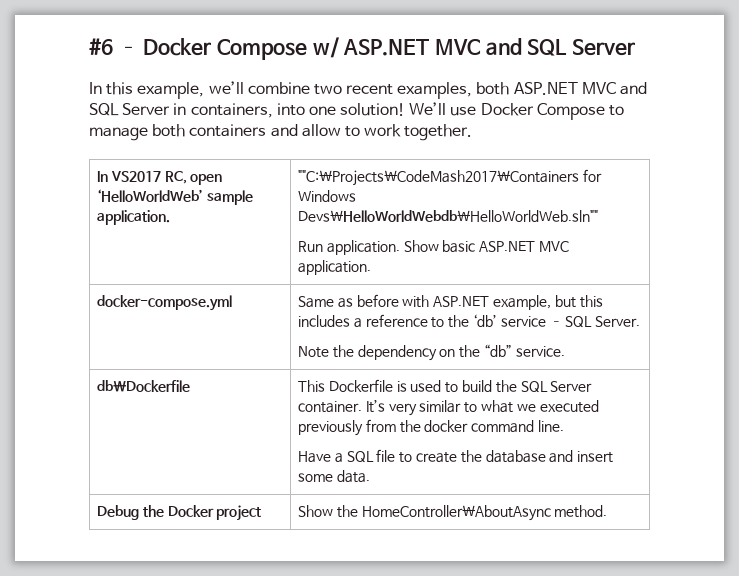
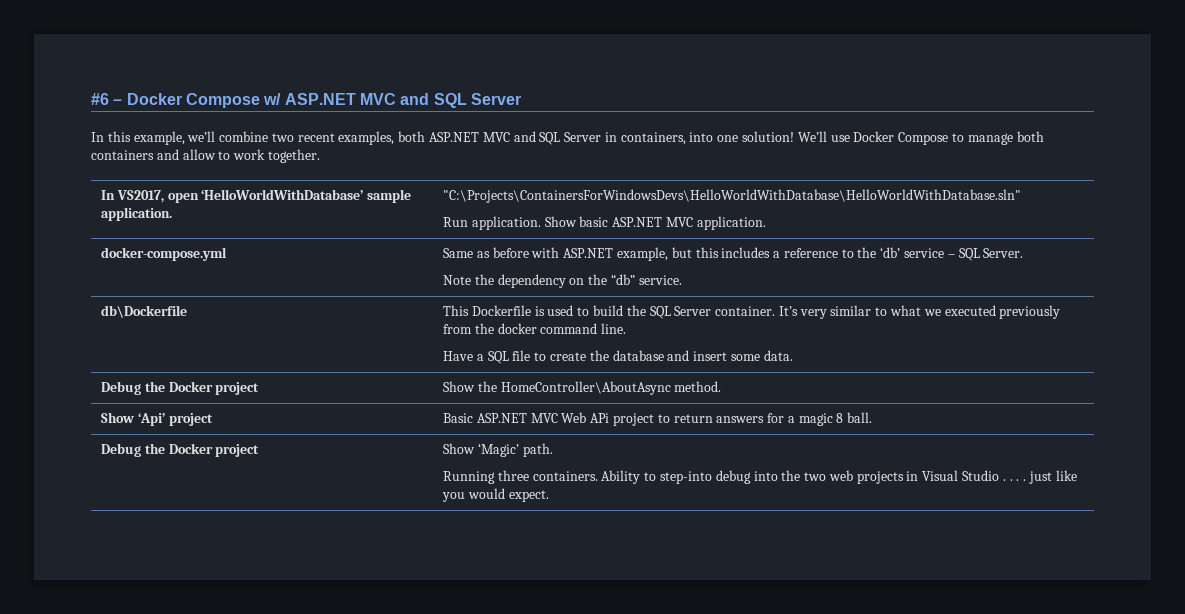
[110,171,223,185] [97,189,253,205] [97,210,171,225] [298,169,602,186] [298,190,357,202] [298,210,599,222] VS2017 RC, open ‘HelloWorldWeb’ sample application. | ""C:\Projects\CodeMash2017\Containers for Windows Devs\HelloWorldWebdb\HelloWorldWeb.sln"" -> [116,189,412,203] [101,207,173,221] [443,189,1022,203] VS2017, open ‘HelloWorldWithDatabase’ sample application. | "C:\Projects\ContainersForWindowsDevs\HelloWorldWithDatabase\HelloWorldWithDatabase.sln"
(608, 511) none -> [101,412,213,426] [443,412,873,426] [101,443,260,457] [443,443,553,457] [443,470,1077,484] [442,488,549,502] // Show ‘Api’ project | Basic ASP.NET MVC Web APi project to return answers for a magic 8 ball. // Debug the Docker project | Show ‘Magic’ path. // Running three containers. Ability to step-into debug into the two web projects in Visual Studio . . . . just like you would expect.

